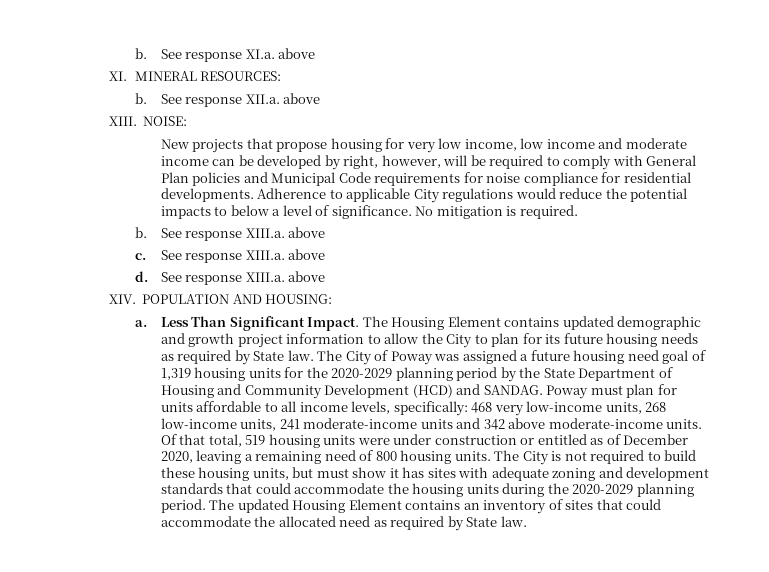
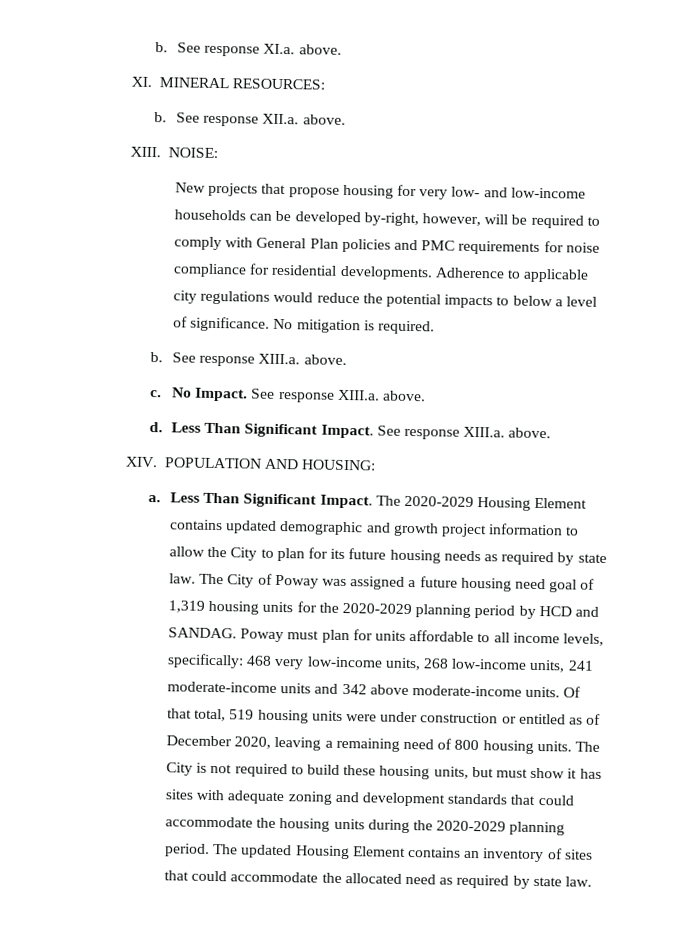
[278,48,316,59] above -> [298,44,342,55] above.
[283,93,321,104] above -> [302,114,346,125] above.
[438,138,687,151] [160,156,209,166] low income, low income and moderate income -> [451,186,586,199] [174,209,247,221] low- and low-income households
[324,155,379,170] by right, -> [363,212,419,227] by-right,
[271,172,371,186] Municipal Code -> [421,240,456,251] PMC
[413,189,440,203] City -> [173,290,198,304] city
[288,227,326,238] above -> [303,354,347,366] above.
[160,249,326,263] See response XIII.a. above -> [172,387,427,403] No Impact. See response XIII.a. above.
[160,271,326,285] See response XIII.a. above -> [171,422,552,440] Less Than Significant Impact. See response XIII.a. above.
(388, 321) none -> [404,495,475,507] 2020-2029
[253,351,285,361] State -> [577,553,607,564] state
[519,367,673,381] [160,384,453,399] the State Department of Housing and Community Development (HCD) -> [538,606,572,617] HCD
[466,517,498,527] State -> [532,876,562,887] state

